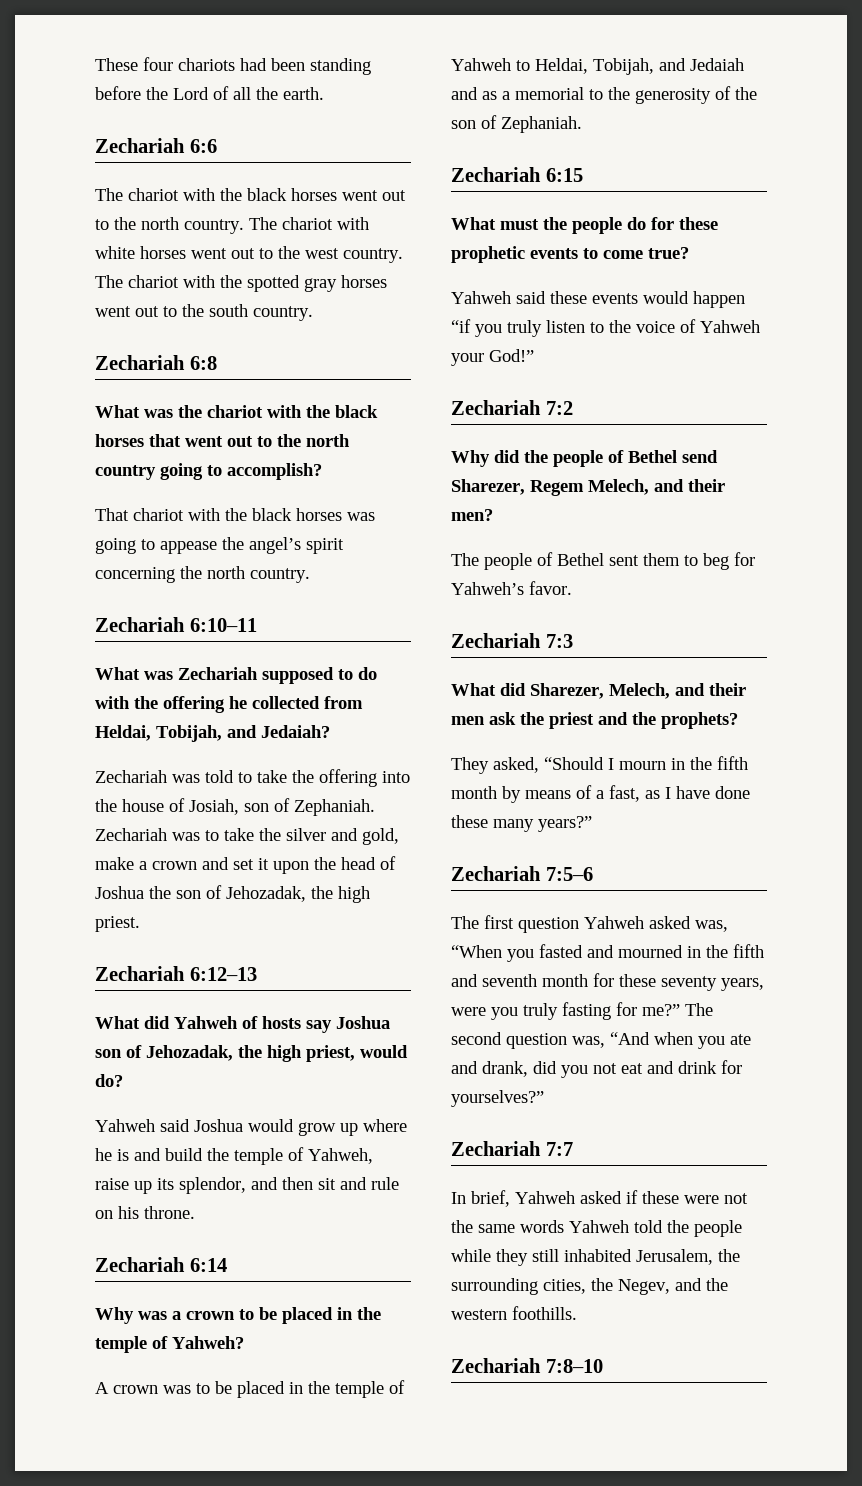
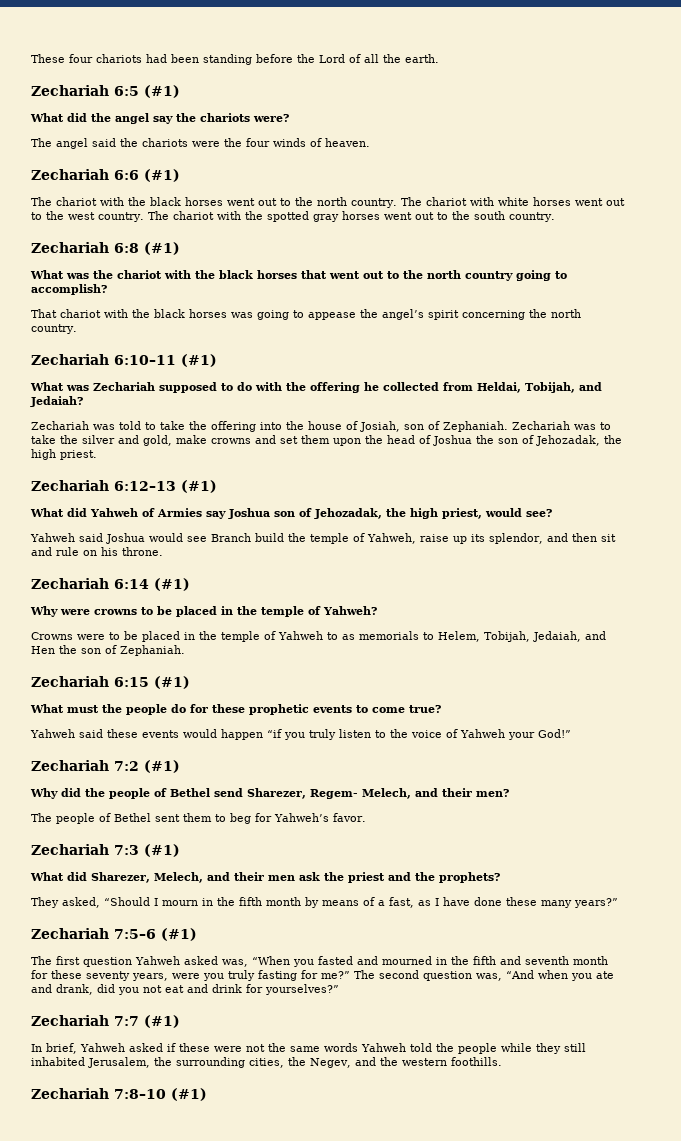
(324, 93) none -> [31,85,180,98] [30,113,289,124] [31,138,370,149] // Zechariah 6:5 (#1) // What did the angel say the chariots were? // The angel said the chariots were the four winds of heaven.
(217, 146) none -> [144,169,180,182] (#1)
(217, 363) none -> [144,242,180,255] (#1)
(257, 625) none -> [181,354,217,367] (#1)
[139,861,197,870] a crown -> [211,438,251,444] crowns
[258,858,269,870] it -> [301,435,330,444] them
(257, 974) none -> [181,480,217,493] (#1)
[262,1016,301,1029] hosts -> [157,508,202,517] Armies
[95,1074,123,1087] do? -> [526,509,552,517] see?
[298,1119,407,1136] [95,1148,161,1161] grow up where he is and -> [187,533,251,542] see Branch
[95,1307,235,1324] // Why was a crown -> [154,578,190,591] [30,606,137,617] (#1) // Why were crowns
[95,1382,191,1394] A crown was -> [31,632,105,640] Crowns were
[535,58,744,75] [451,86,731,104] Heldai, Tobijah, and Jedaiah and as a memorial to the generosity of -> [342,631,606,642] [31,646,55,654] as memorials to Helem, Tobijah, Jedaiah, and Hen
(583, 175) none -> [154,676,190,689] (#1)
(573, 408) none -> [144,760,180,773] (#1)
[530,480,584,496] Regem -> [310,789,358,799] Regem-
(573, 641) none -> [144,844,180,857] (#1)
(593, 874) none -> [161,928,197,941] (#1)
(573, 1149) none -> [144,1015,180,1028] (#1)
(603, 1366) none -> [171,1088,207,1101] (#1)

